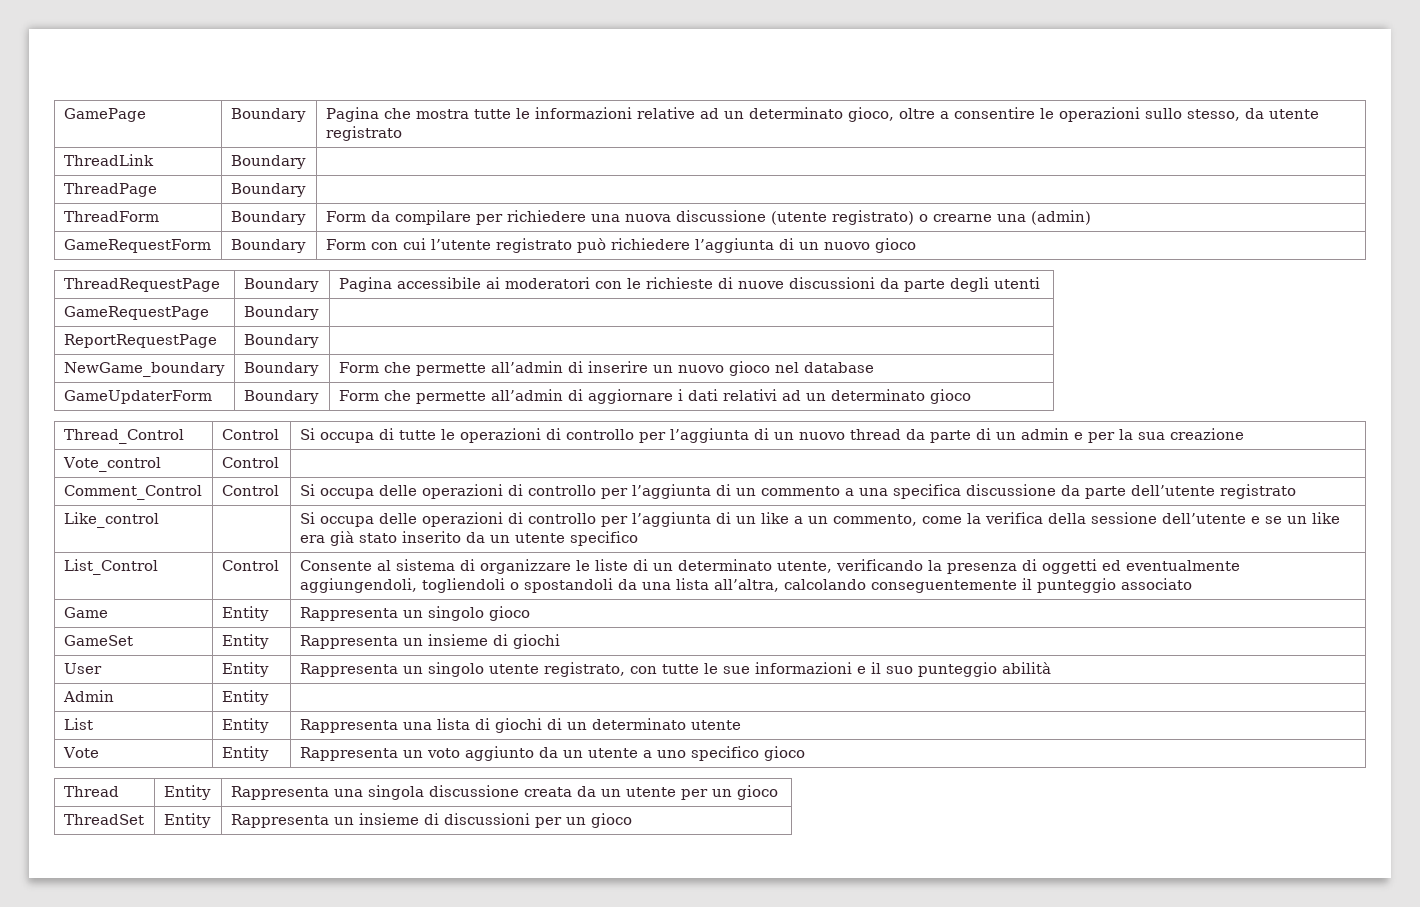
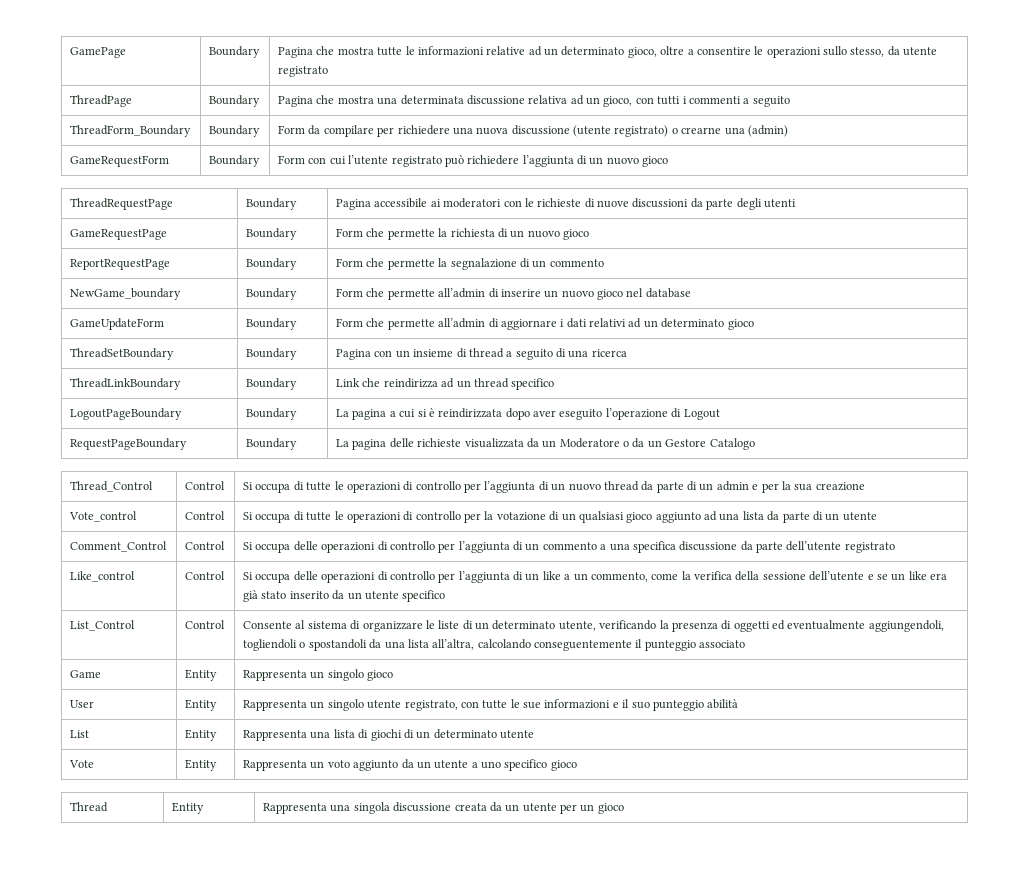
[63,154,154,166] [230,155,306,169] // ThreadLink | Boundary | -> (329, 71) none
[63,211,159,222] // ThreadForm -> [278,95,790,107] [70,125,192,137] Pagina che mostra una determinata discussione relativa ad un gioco, con tutti i commenti a seguito // ThreadForm_Boundary
[63,334,217,348] [243,334,319,348] // ReportRequestPage | Boundary | -> [336,228,590,240] [70,259,171,270] [246,258,298,270] [336,258,604,270] Form che permette la richiesta di un nuovo gioco // ReportRequestPage | Boundary | Form che permette la segnalazione di un commento
[63,390,212,404] GameUpdaterForm -> [70,318,165,330] GameUpdateForm
(971, 396) none -> [70,348,175,360] [246,348,298,360] [336,348,627,360] [70,378,182,390] [246,378,298,390] [336,378,555,390] [70,408,183,420] [246,408,298,420] [336,408,720,420] [70,438,188,450] [246,438,298,450] [336,438,755,450] // ThreadSetBoundary | Boundary | Pagina con un insieme di thread a seguito di una ricerca // ThreadLinkBoundary | Boundary | Link che reindirizza ad un thread specifico // LogoutPageBoundary | Boundary | La pagina a cui si è reindirizzata dopo aver eseguito l’operazione di Logout // RequestPageBoundary | Boundary | La pagina delle richieste visualizzata da un Moderatore o da un Gestore Catalogo
(279, 462) none -> [243,511,877,523] Si occupa di tutte le operazioni di controllo per la votazione di un qualsiasi gioco aggiunto ad una lista da parte di un utente
(159, 520) none -> [185,571,226,580] Control
[63,635,133,646] [221,634,269,649] [299,634,560,649] // GameSet | Entity | Rappresenta un insieme di giochi -> (394, 675) none
[62,690,114,702] [221,690,269,705] // Admin | Entity | -> (739, 704) none
[63,814,144,825] [163,813,211,828] [230,813,632,828] // ThreadSet | Entity | Rappresenta un insieme di discussioni per un gioco -> (624, 808) none

